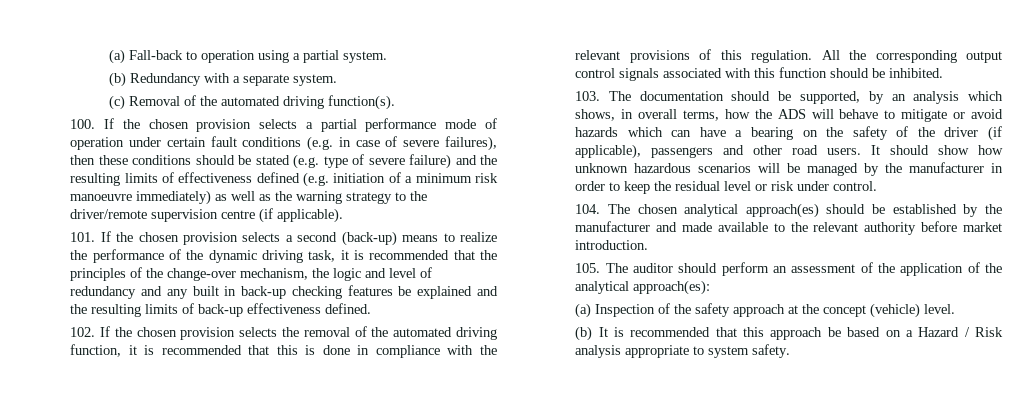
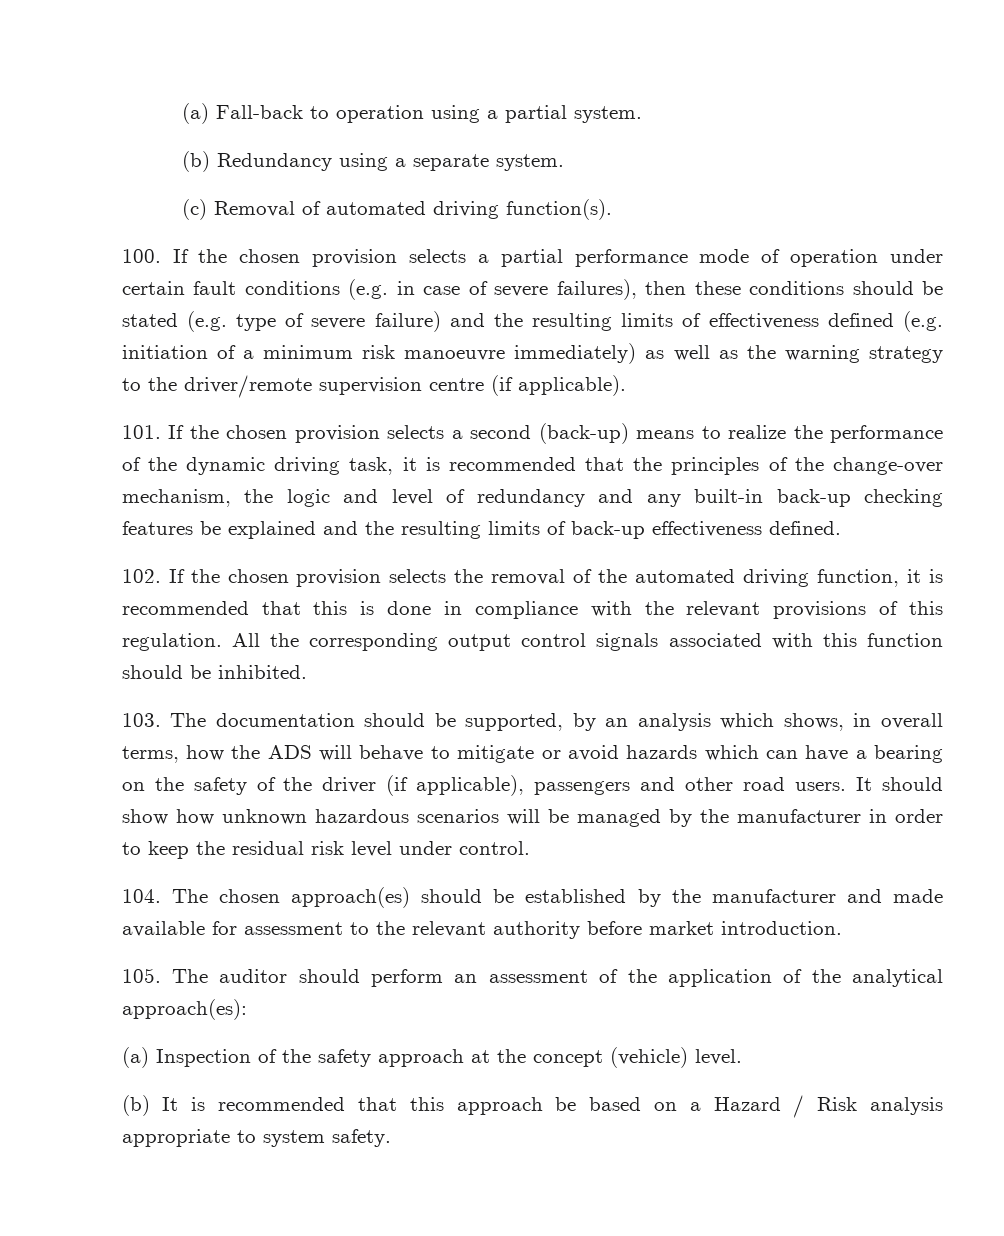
[204,73,231,83] with -> [339,153,389,171] using
[200,96,218,106] the -> (322, 208) none
[192,286,237,296] built in -> [694,489,764,503] built-in
[724,181,795,191] level or risk -> [310,841,392,857] risk level
[684,204,739,217] analytical -> (280, 896) none
(768, 227) none -> [211,921,343,935] for assessment

